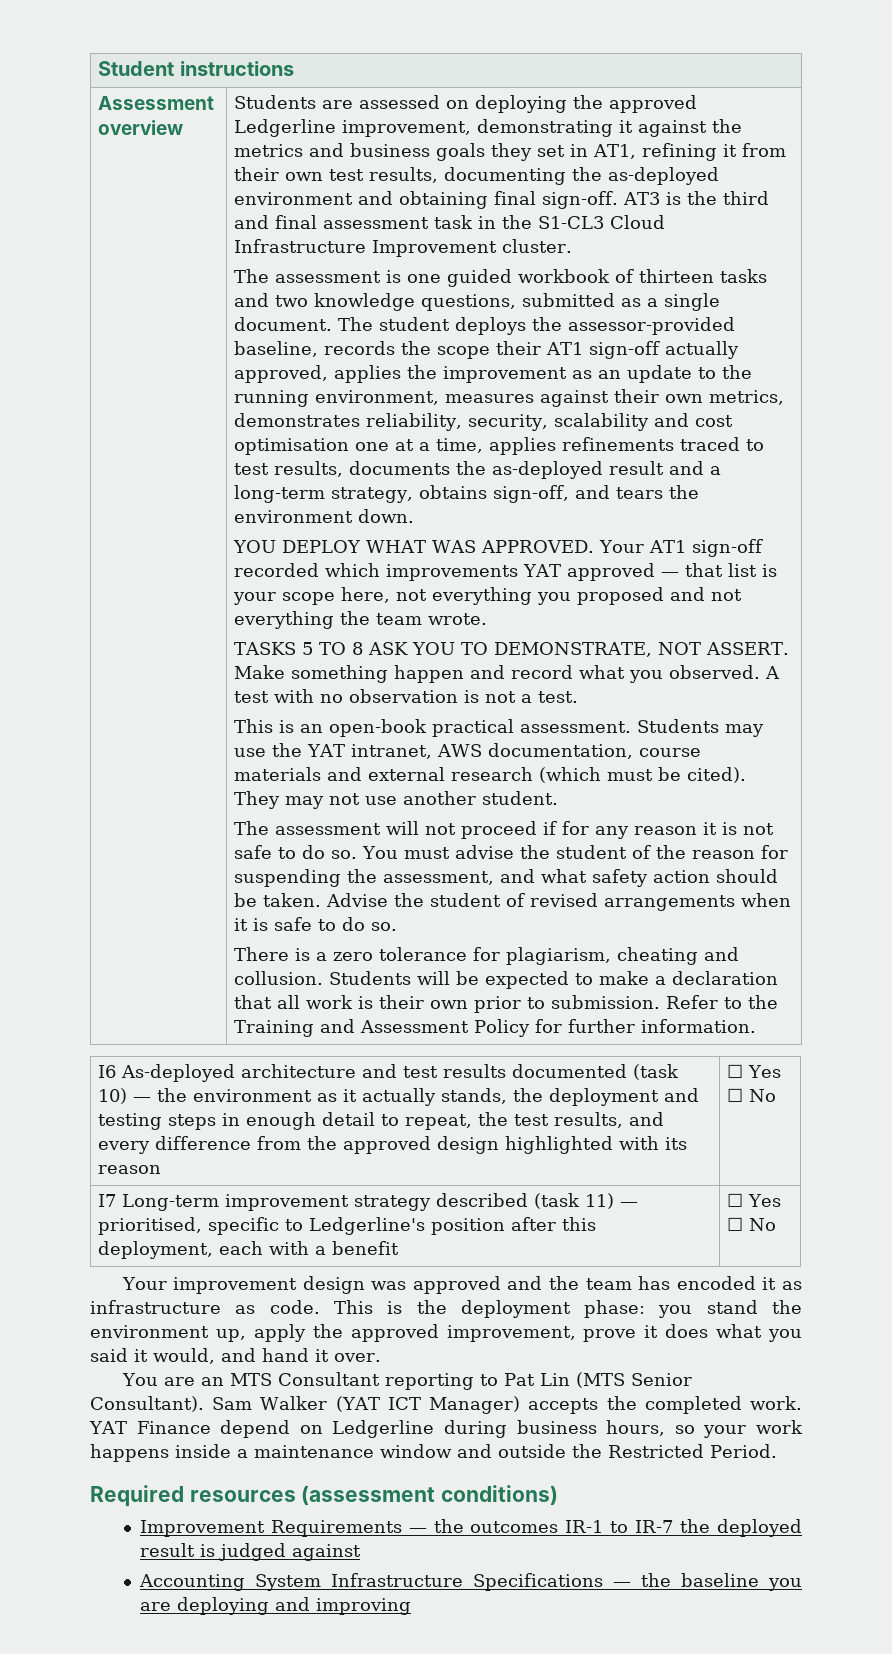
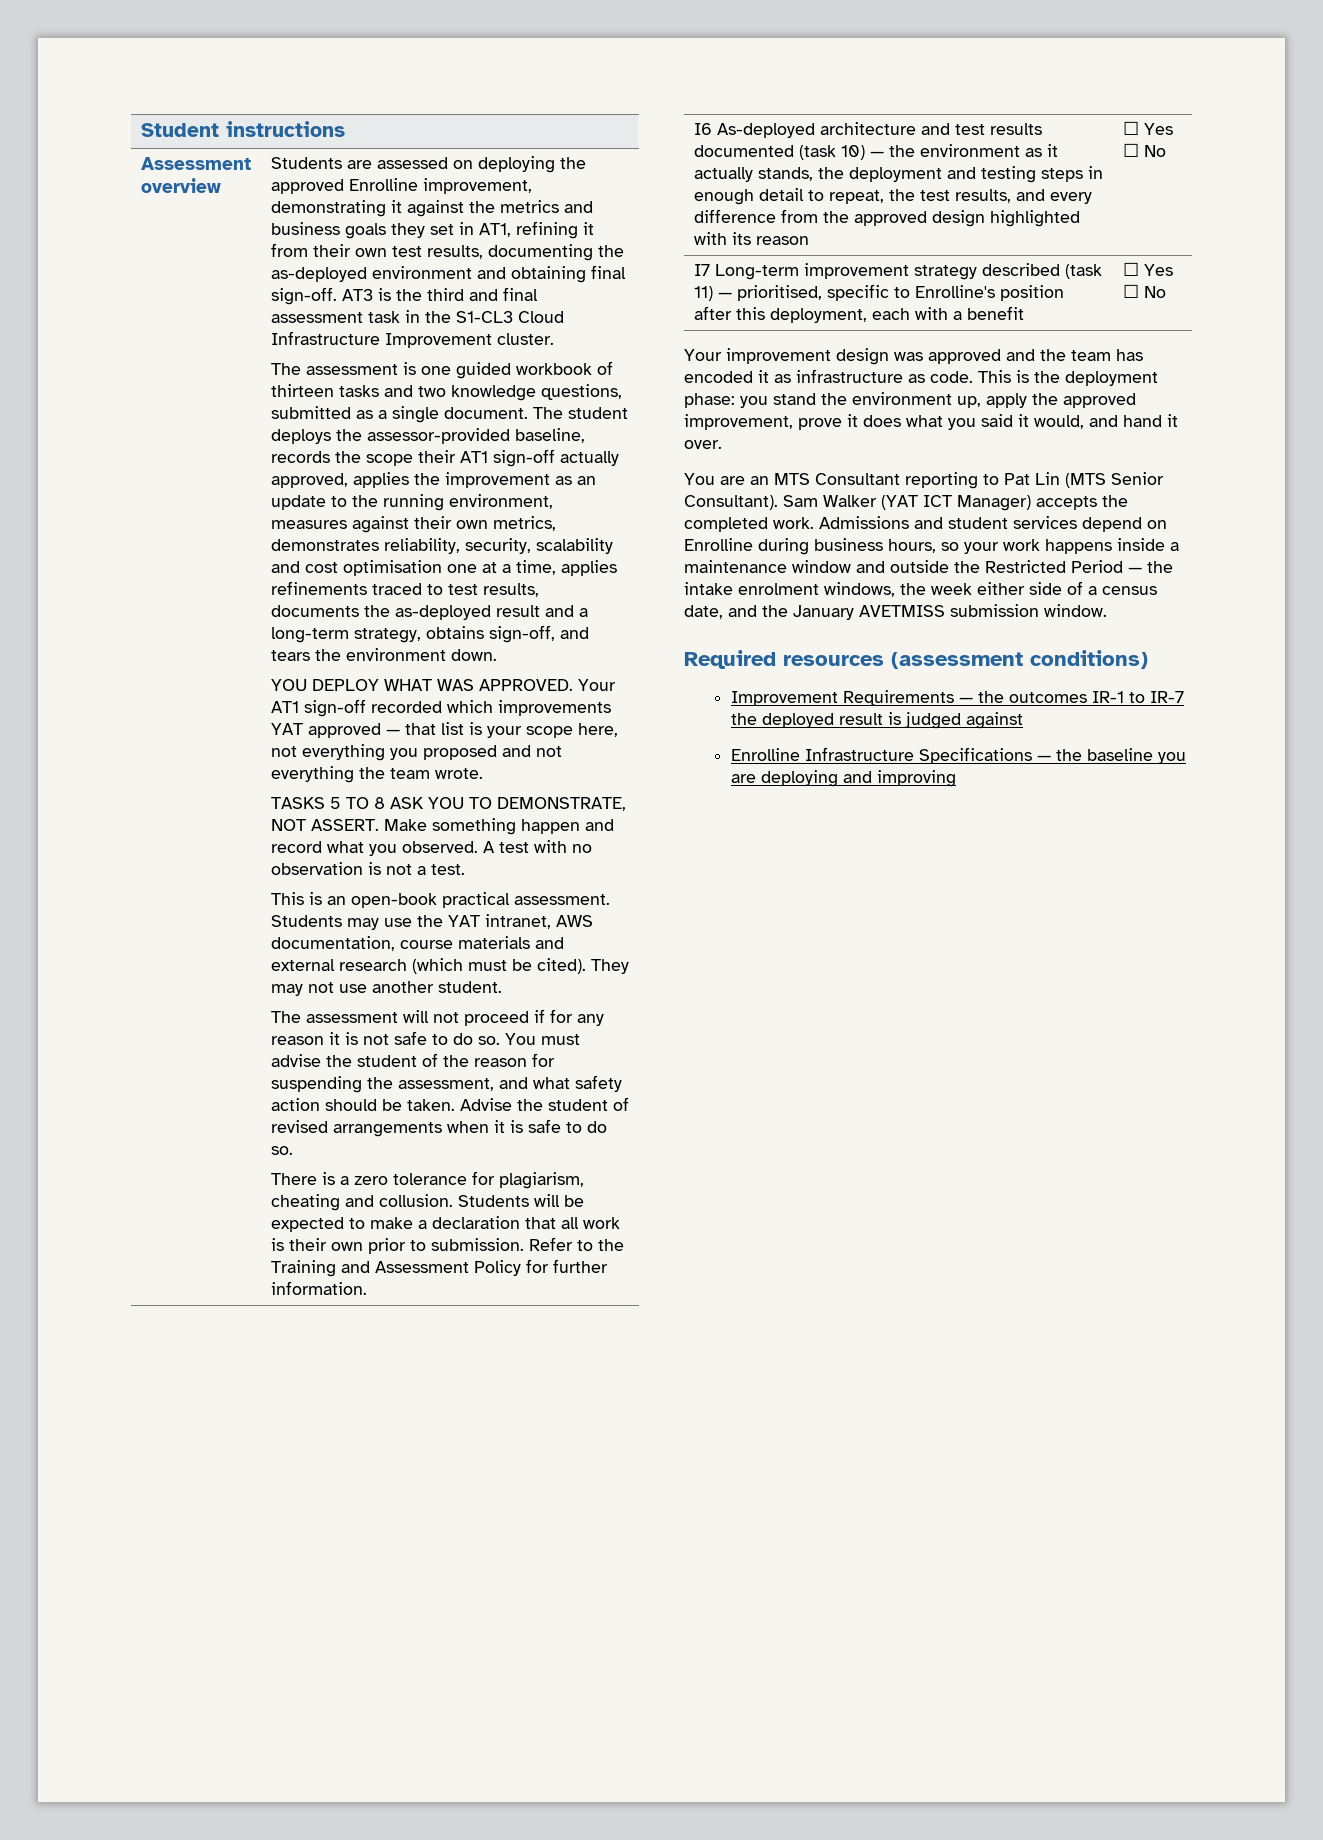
[234,119,337,137] Ledgerline -> [348,178,418,191] Enrolline
[309,1217,426,1235] Ledgerline's -> [914,285,995,298] Enrolline's
[89,1421,211,1434] YAT Finance -> [819,516,1077,529] Admissions and student services
[332,1420,435,1438] Ledgerline -> [684,538,753,551] Enrolline
[710,1444,777,1458] Period. -> [1071,560,1173,573] [684,581,1157,597] [684,604,1107,620] Period — the intake enrolment windows, the week either side of a census date, and the January AVETMISS submission window.
[138,1574,321,1591] Accounting System -> [730,748,800,761] Enrolline

